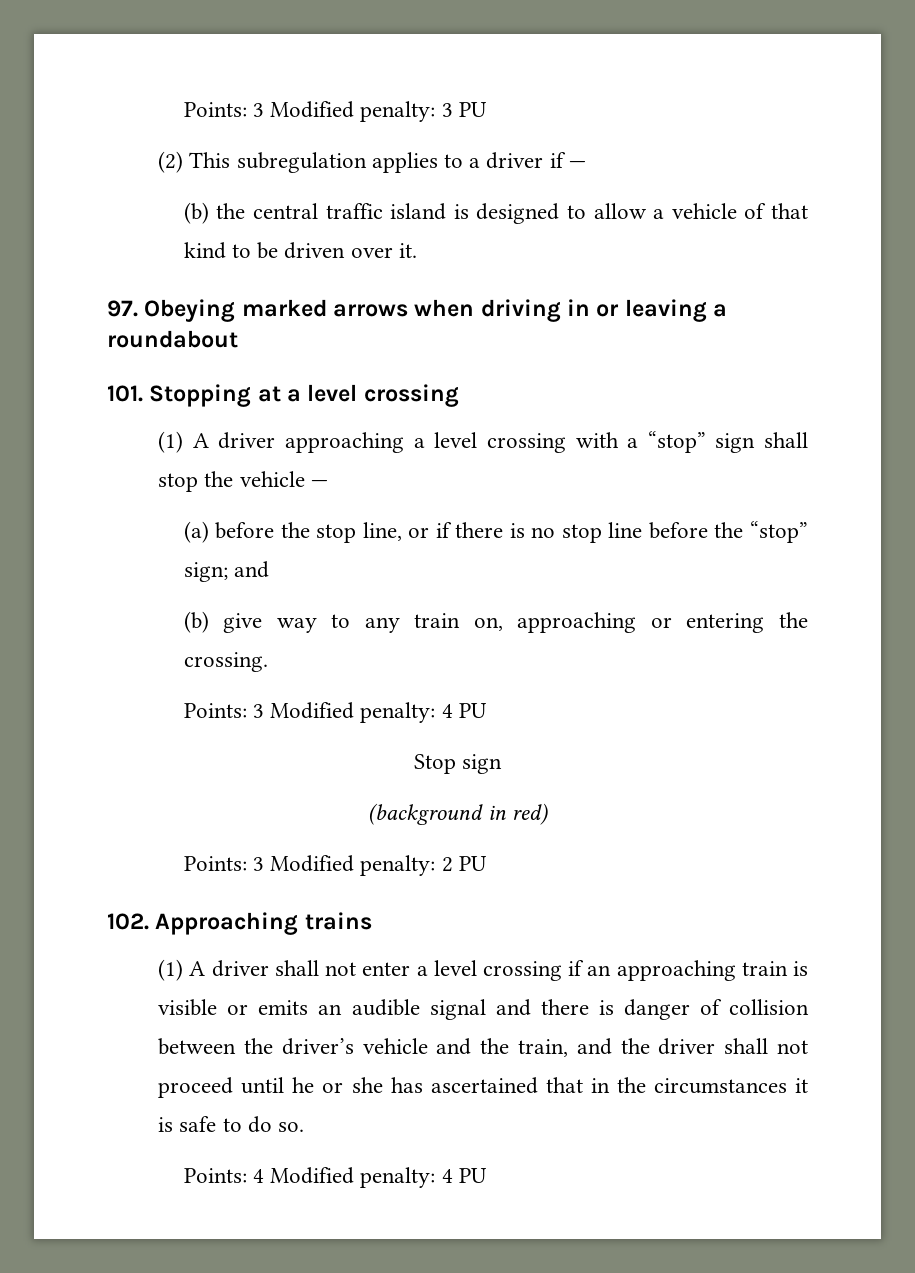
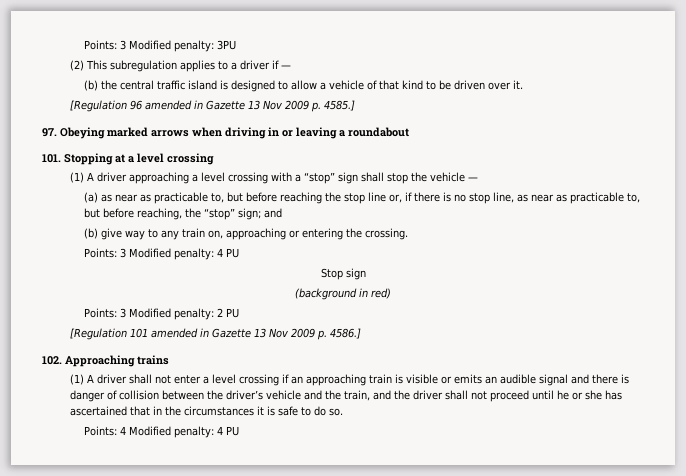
[183,101,487,122] Points: 3 Modified penalty: 3 PU -> [83,40,236,52] Points: 3 Modified penalty: 3PU
(417, 250) none -> [69,100,355,112] // [Regulation 96 amended in Gazette 13 Nov 2009 p. 4585.]
[215,522,430,543] before the stop line, or -> [100,192,402,204] as near as practicable to, but before reaching the stop line or,
[608,522,708,539] line before -> [492,192,640,204] [83,208,182,220] line, as near as practicable to, but before reaching,
(487, 863) none -> [69,328,361,340] // [Regulation 101 amended in Gazette 13 Nov 2009 p. 4586.]

